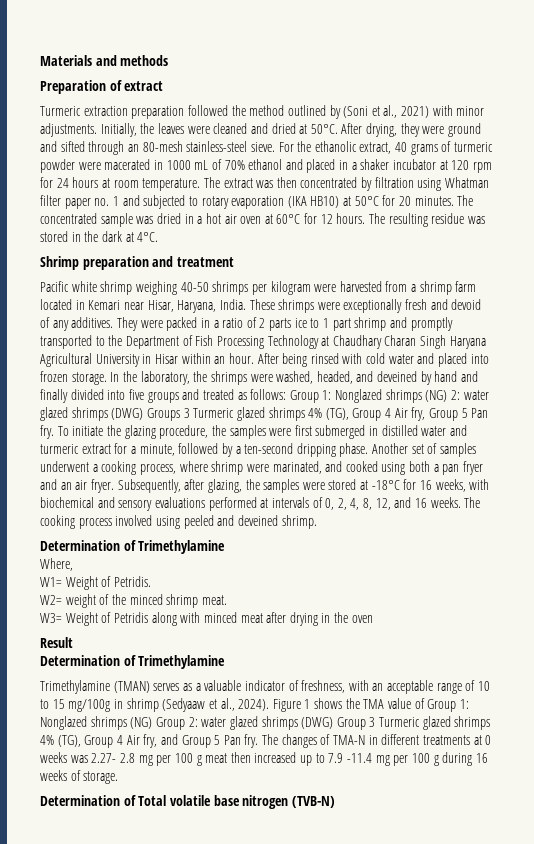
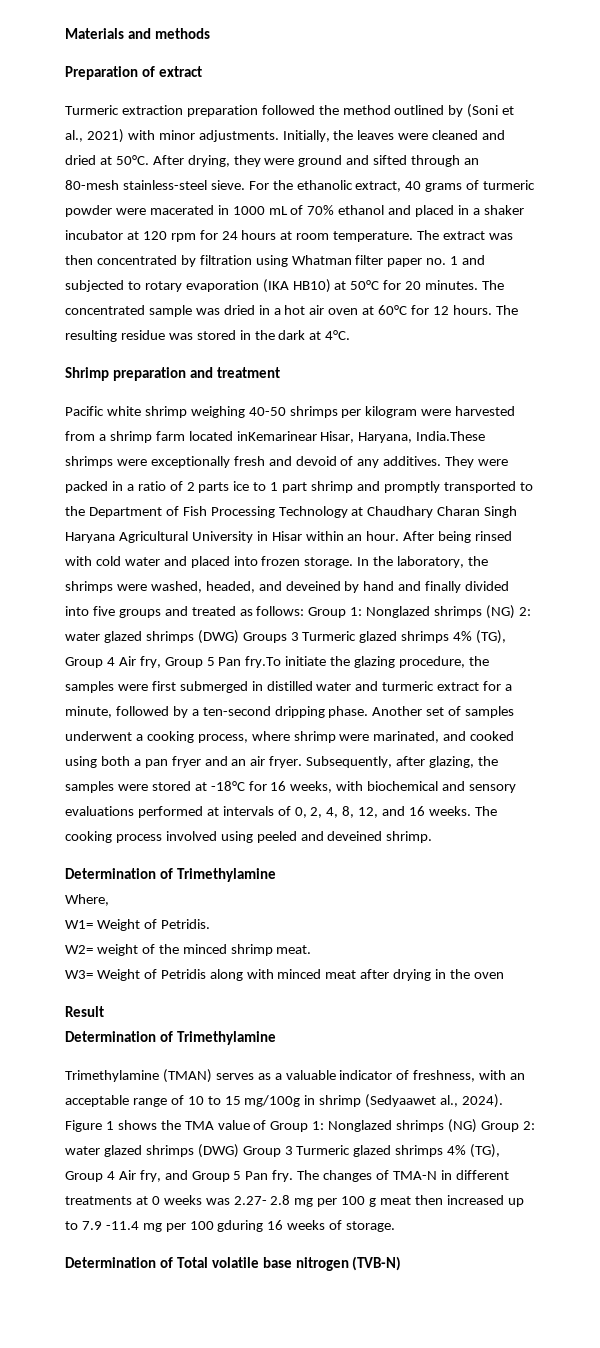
[75,299,275,313] in Kemari near Hisar, Haryana, India. These -> [236,431,486,443] inKemarinear Hisar, Haryana, India.These
[40,425,69,439] fry. To -> [245,656,282,668] fry.To
[162,698,217,712] (Sedyaaw et -> [365,1094,437,1108] (Sedyaawet
[433,752,473,766] g during -> [217,1220,264,1232] gduring

